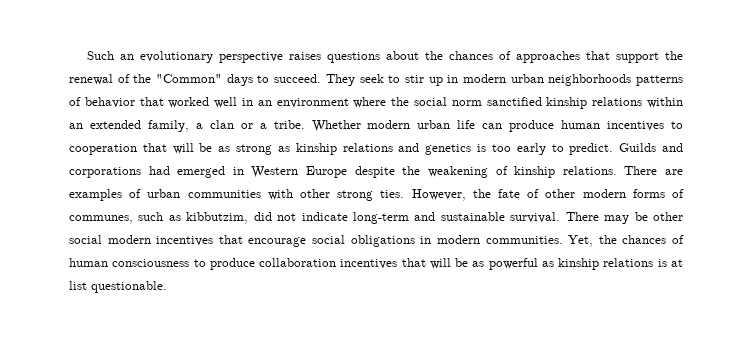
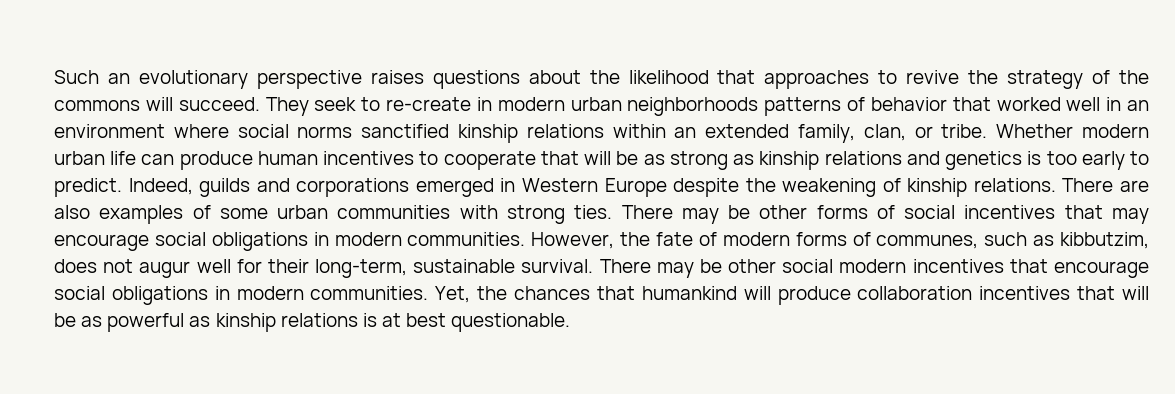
[449,51,683,63] [69,74,270,86] chances of approaches that support the renewal of the "Common" days to -> [628,70,1149,89] [54,97,173,111] likelihood that approaches to revive the strategy of the commons will
[404,75,443,86] stir up -> [386,97,471,111] re-create
[391,97,482,106] the social norm -> [237,124,353,138] social norms
[195,120,267,129] a clan or a -> [863,124,933,141] clan, or
[69,144,137,155] cooperation -> [443,151,536,170] cooperate
[619,143,657,152] Guilds -> [128,178,251,197] Indeed, guilds
[148,166,170,175] had -> (410, 187) none
(684, 172) none -> [54,205,90,219] also
(142, 193) none -> [219,208,268,219] some
[300,189,330,198] other -> (498, 212) none
(405, 194) none -> [621,205,1150,224] [54,232,526,251] There may be other forms of social incentives that may encourage social obligations in modern communities.
[545,189,576,198] other -> (717, 239) none
[253,212,436,224] did not indicate long-term and -> [54,259,408,278] does not augur well for their long-term,
[672,235,685,244] [69,258,206,267] of human consciousness to -> [596,286,771,300] that humankind will
[69,281,87,290] list -> [406,313,447,327] best

